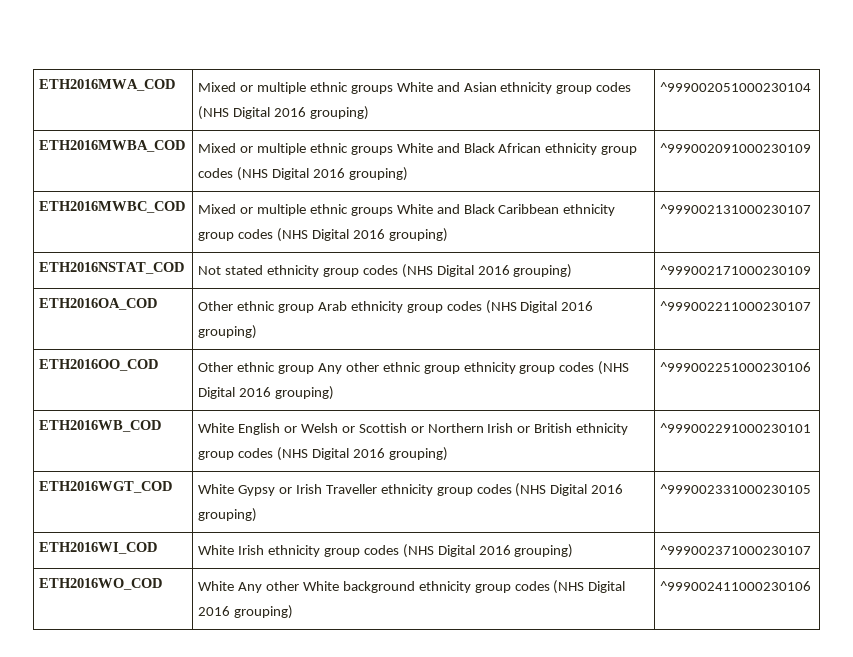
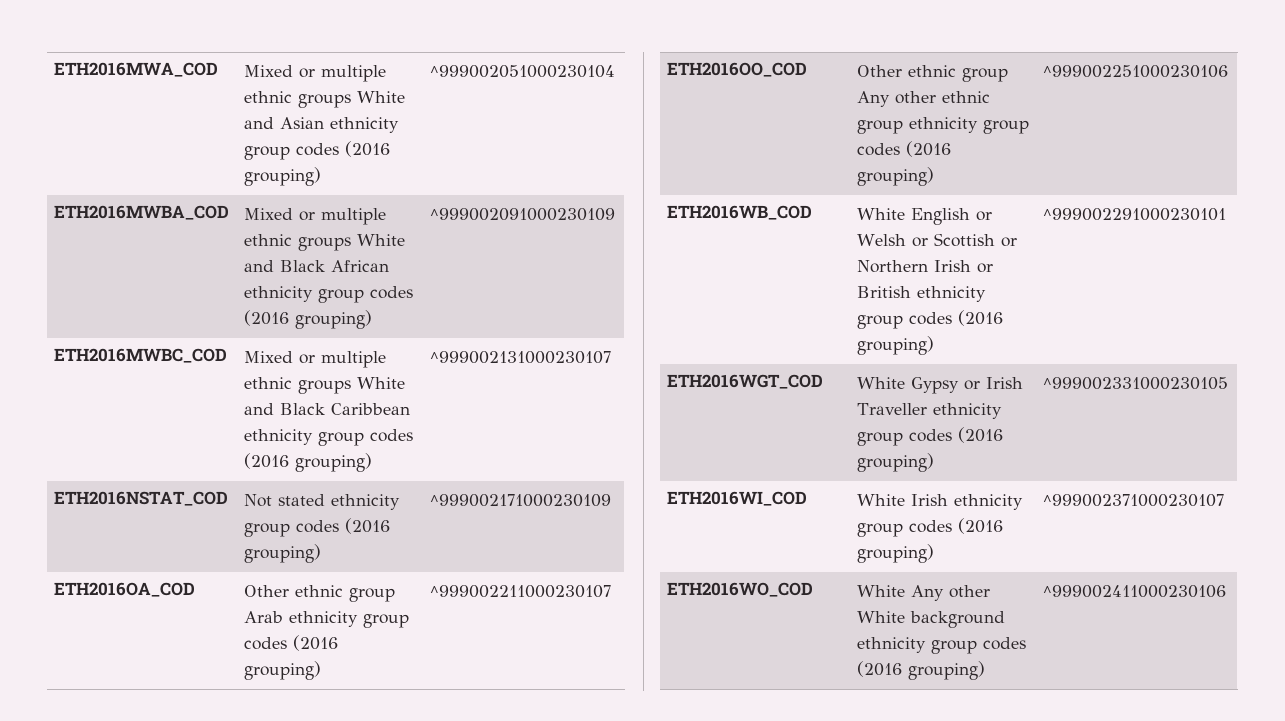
[198,106,306,120] (NHS Digital 2016 -> [345,141,391,157] (2016
[237,167,345,181] (NHS Digital 2016 -> [244,310,290,326] (2016
[276,228,385,242] (NHS Digital 2016 -> [244,453,290,469] (2016
[401,264,510,278] (NHS Digital 2016 -> [345,518,391,534] (2016
[485,300,594,314] (NHS Digital 2016 -> [293,635,339,651] (2016
[598,361,630,375] [198,387,272,399] (NHS Digital 2016 -> [906,141,952,157] (2016
[276,447,385,461] (NHS Digital 2016 -> [958,310,1004,326] (2016
[515,483,624,497] (NHS Digital 2016 -> [958,427,1004,443] (2016
[402,544,511,558] (NHS Digital 2016 -> [958,518,1004,534] (2016
[553,580,626,594] [198,606,231,616] (NHS Digital 2016 -> [857,661,903,677] (2016

